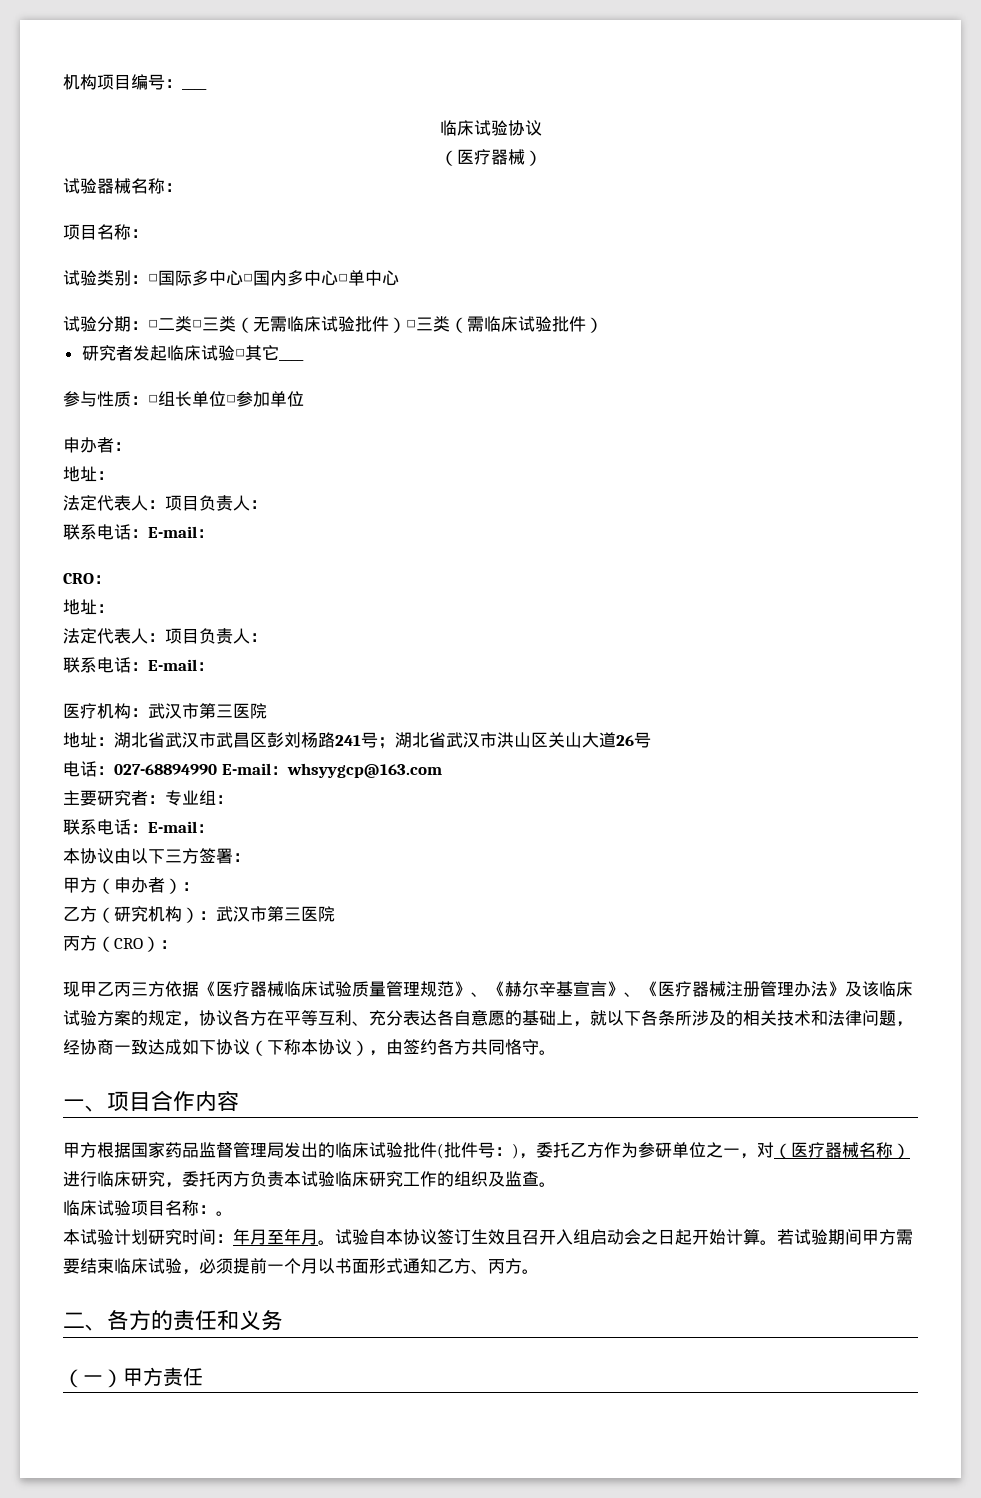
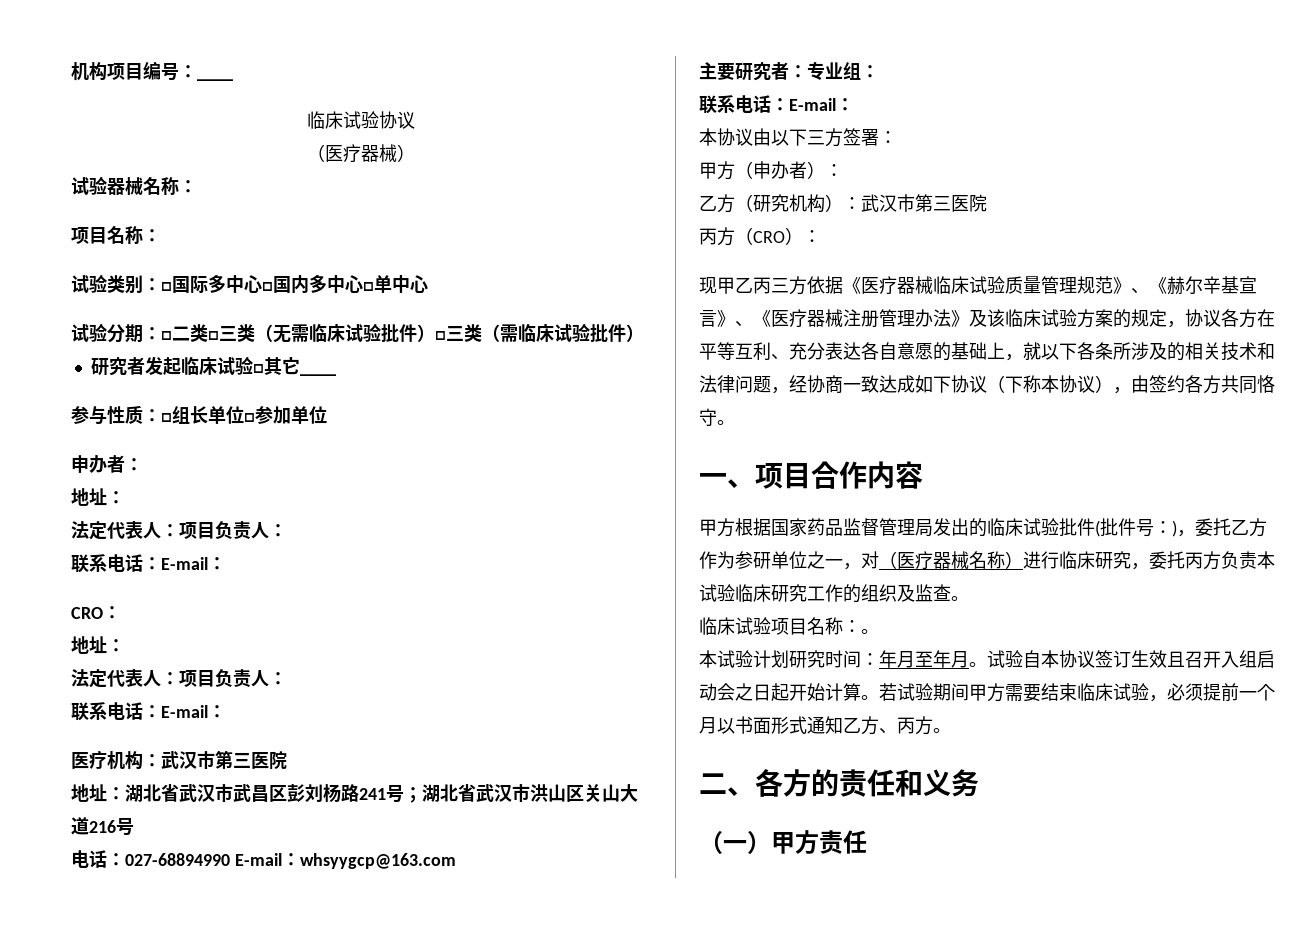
[616,735,634,746] 26 -> [89,820,116,833] 216

